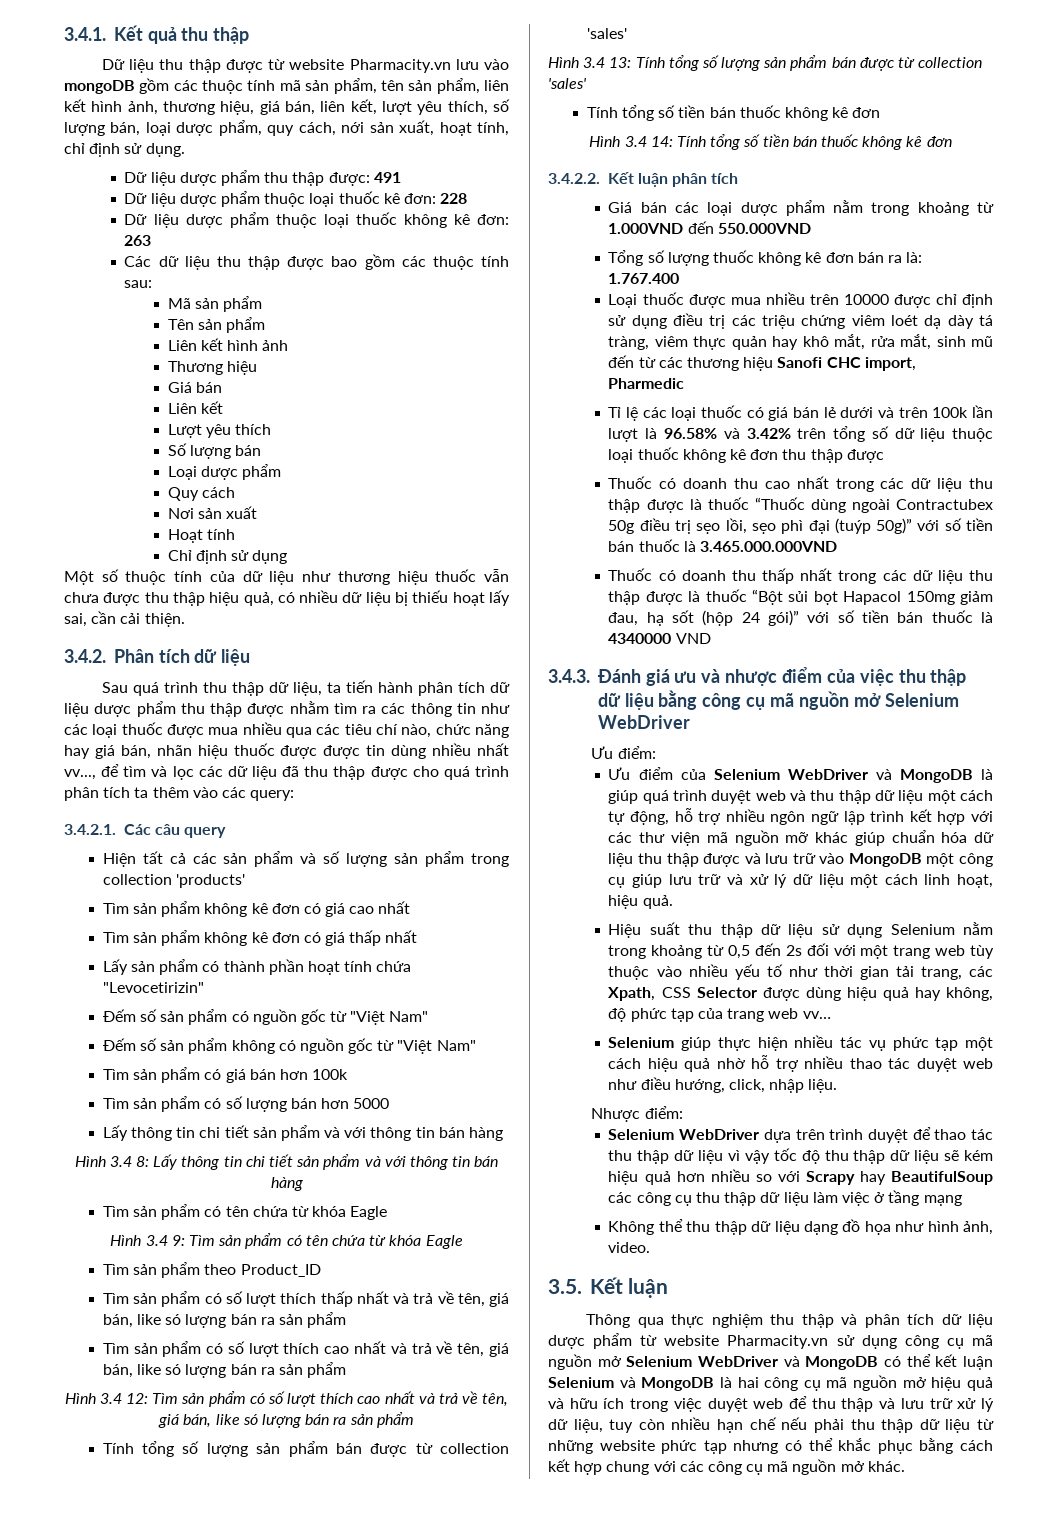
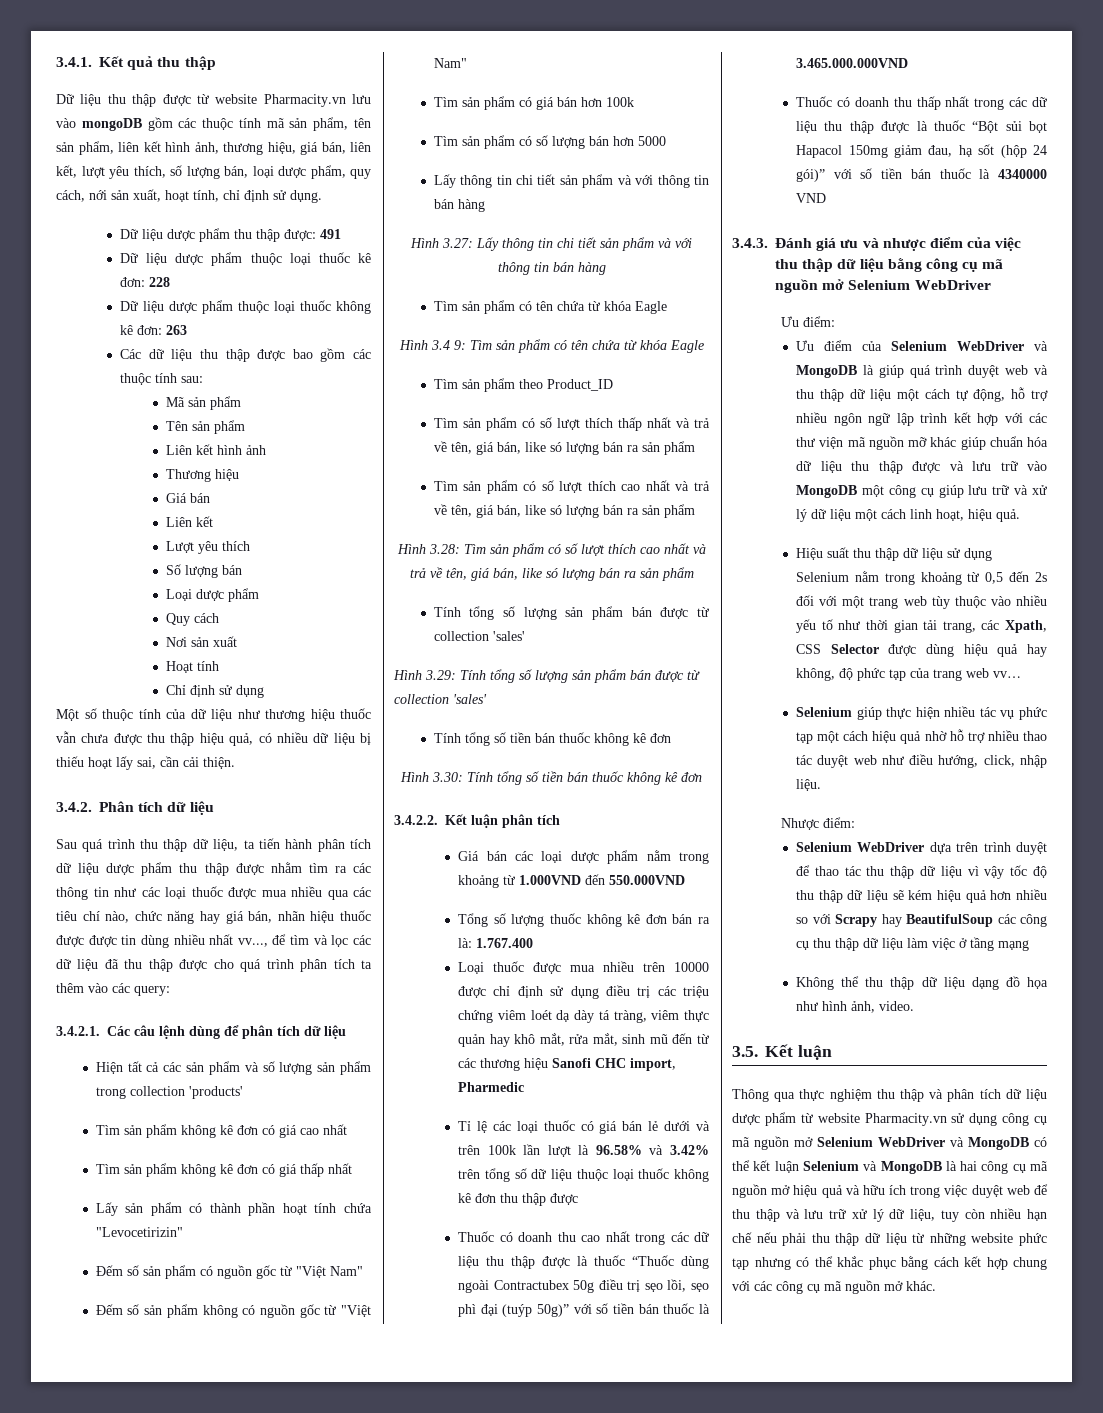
[184,827,227,838] query -> [159,1025,346,1039] lệnh dùng để phân tích dữ liệu
[109,1156,150,1167] 3.4 8: -> [442,238,473,248] 3.27:
[99,1393,148,1404] 3.4 12: -> [428,544,460,554] 3.28:
[583,57,632,68] 3.4 13: -> [425,670,456,680] 3.29:
[624,136,673,147] 3.4 14: -> [432,772,463,782] 3.30:

